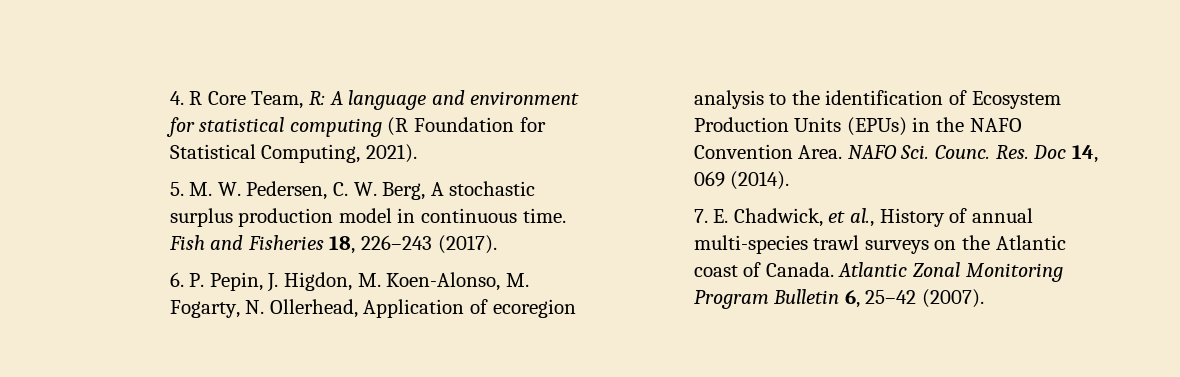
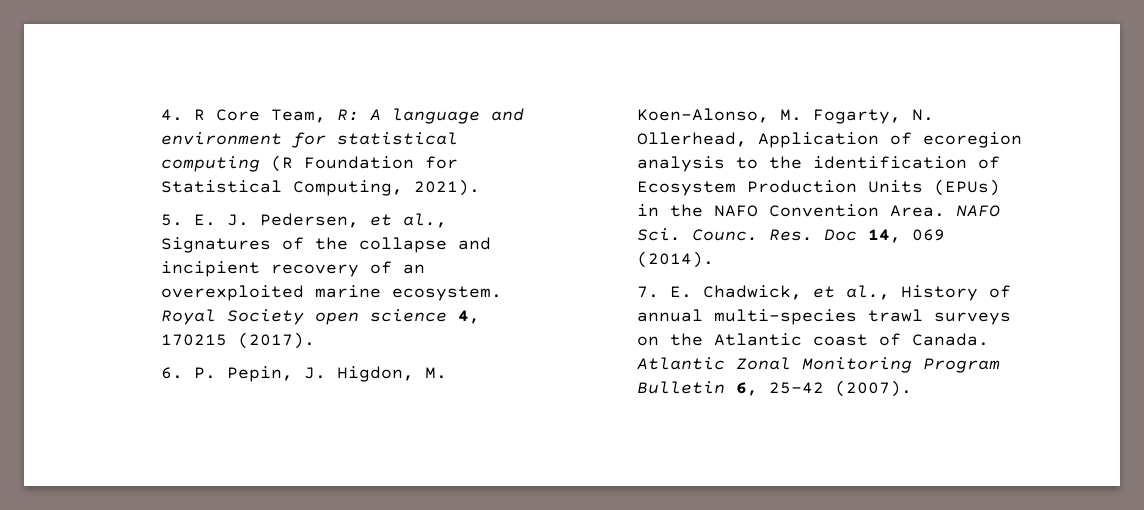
[189,181,536,200] [169,208,566,227] [168,235,433,254] M. W. Pedersen, C. W. Berg, A stochastic surplus production model in continuous time. Fish and Fisheries 18, 226–243 -> [194,213,448,228] [161,237,492,253] [161,261,426,277] [161,285,503,301] [161,309,481,325] [161,334,228,346] E. J. Pedersen, et al., Signatures of the collapse and incipient recovery of an overexploited marine ecosystem. Royal Society open science 4, 170215

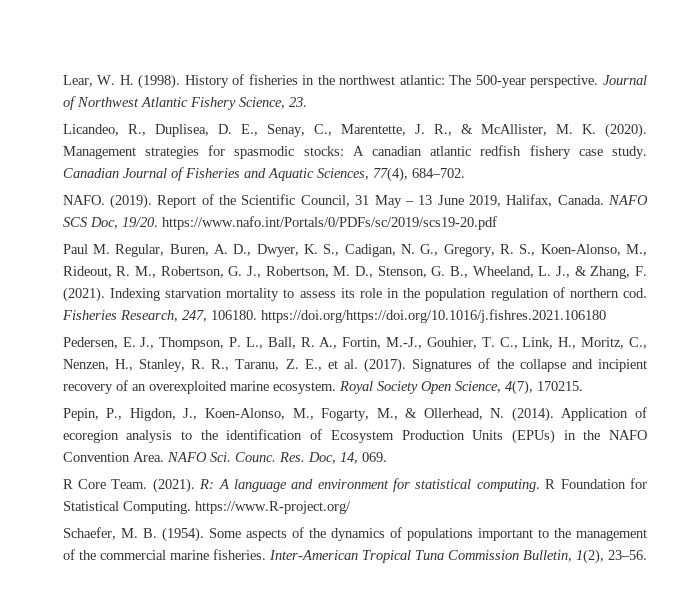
[161,108,525,124] [161,132,459,148] [161,155,459,172] [161,179,481,196] [161,213,448,228] 4. R Core Team, R: A language and environment for statistical computing (R Foundation for Statistical Computing, 2021). // 5. E. J. Pedersen, et al., -> [62,74,647,89] [62,96,307,110] [62,123,648,138] [62,145,647,159] [62,167,465,182] [62,194,648,209] [62,216,497,230] [62,244,648,257] [62,266,648,279] [62,287,648,302] [61,309,606,323] [62,337,648,350] [62,358,407,373] Lear, W. H. (1998). History of fisheries in the northwest atlantic: The 500-year perspective. Journal of Northwest Atlantic Fishery Science, 23. // Licandeo, R., Duplisea, D. E., Senay, C., Marentette, J. R., & McAllister, M. K. (2020). Management strategies for spasmodic stocks: A canadian atlantic redfish fishery case study. Canadian Journal of Fisheries and Aquatic Sciences, 77(4), 684–702. // NAFO. (2019). Report of the Scientific Council, 31 May – 13 June 2019, Halifax, Canada. NAFO SCS Doc, 19/20. https://www.nafo.int/Portals/0/PDFs/sc/2019/scs19-20.pdf // Paul M. Regular, Buren, A. D., Dwyer, K. S., Cadigan, N. G., Gregory, R. S., Koen-Alonso, M., Rideout, R. M., Robertson, G. J., Robertson, M. D., Stenson, G. B., Wheeland, L. J., & Zhang, F. (2021). Indexing starvation mortality to assess its role in the population regulation of northern cod. Fisheries Research, 247, 106180. https://doi.org/https://doi.org/10.1016/j.fishres.2021.106180 // Pedersen, E. J., Thompson, P. L., Ball, R. A., Fortin, M.-J., Gouhier, T. C., Link, H., Moritz, C., Nenzen, H., Stanley, R. R., Taranu, Z. E., et al. (2017).
[315,309,481,325] [161,332,316,349] [161,366,448,382] [637,108,935,124] [637,132,748,147] open science 4, 170215 (2017). // 6. P. Pepin, J. Higdon, M. Koen-Alonso, M. Fogarty, N. Ollerhead, -> [420,380,583,395] [62,407,554,422] Open Science, 4(7), 170215. // Pepin, P., Higdon, J., Koen-Alonso, M., Fogarty, M., & Ollerhead, N. (2014).
[824,229,946,243] [637,251,715,268] [637,285,1012,301] [637,309,1012,325] [637,333,990,346] [637,357,1001,373] [637,380,913,397] Doc 14, 069 (2014). // 7. E. Chadwick, et al., History of annual multi-species trawl surveys on the Atlantic coast of Canada. Atlantic Zonal Monitoring Program Bulletin 6, 25–42 (2007). -> [307,452,387,464] [62,478,647,493] [62,501,351,514] [62,527,647,542] [62,549,647,564] Doc, 14, 069. // R Core Team. (2021). R: A language and environment for statistical computing. R Foundation for Statistical Computing. https://www.R-project.org/ // Schaefer, M. B. (1954). Some aspects of the dynamics of populations important to the management of the commercial marine fisheries. Inter-American Tropical Tuna Commission Bulletin, 1(2), 23–56.

